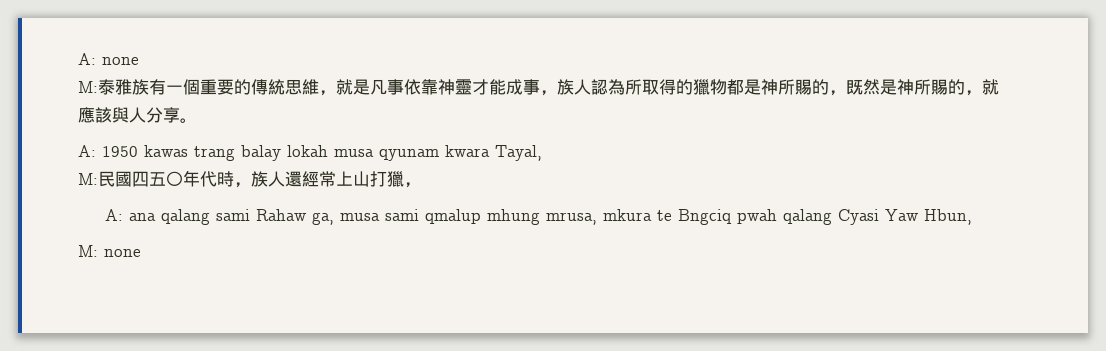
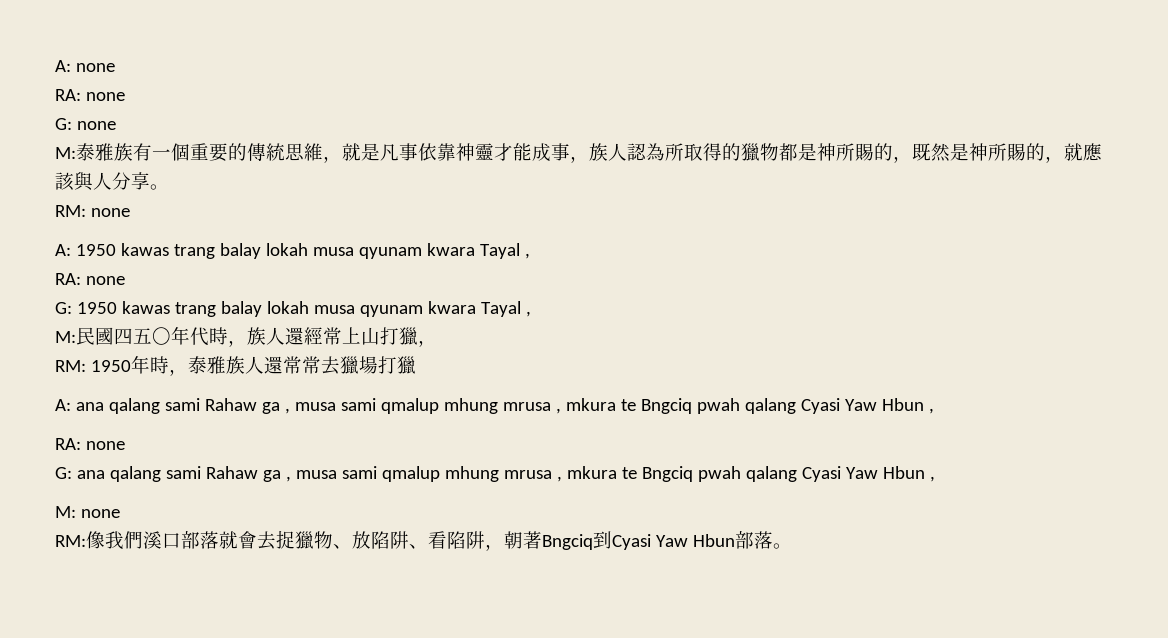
(139, 61) none -> [55,89,125,101] [55,118,116,130] // RA: none // G: none
(197, 120) none -> [55,205,130,217] // RM: none
[495,145,542,161] Tayal, -> [479,243,530,259] [55,273,125,285] [55,301,531,317] Tayal , // RA: none // G: 1950 kawas trang balay lokah musa qyunam kwara Tayal ,
(421, 185) none -> [55,355,416,376] // RM: 1950年時，泰雅族人還常常去獵場打獵
[311,209,972,225] [78,245,141,257] ga, musa sami qmalup mhung mrusa, mkura te Bngciq pwah qalang Cyasi Yaw Hbun, // M: none -> [261,398,934,414] [55,438,125,450] [55,466,935,482] [55,506,120,518] [55,530,792,551] ga , musa sami qmalup mhung mrusa , mkura te Bngciq pwah qalang Cyasi Yaw Hbun , // RA: none // G: ana qalang sami Rahaw ga , musa sami qmalup mhung mrusa , mkura te Bngciq pwah qalang Cyasi Yaw Hbun , // M: none // RM:像我們溪口部落就會去捉獵物、放陷阱、看陷阱，朝著Bngciq到Cyasi Yaw Hbun部落。

